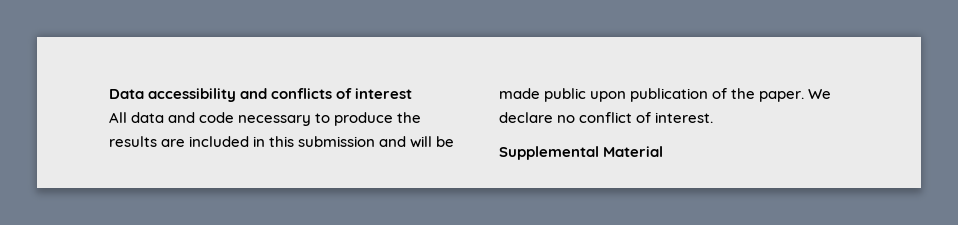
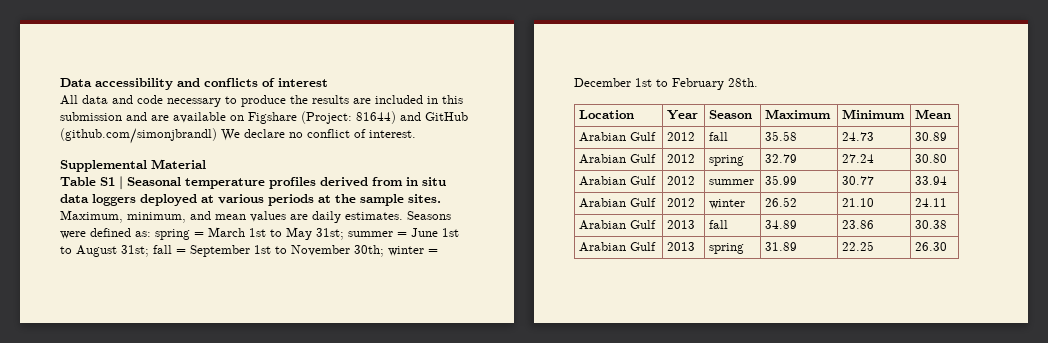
[410,136,455,148] [499,88,805,102] will be made public upon publication of the paper. -> [151,111,468,124] [60,128,217,144] are available on Figshare (Project: 81644) and GitHub (github.com/simonjbrandl)
(664, 151) none -> [60,176,446,190] [60,194,441,206] [60,210,451,223] [60,227,459,240] [60,245,438,257] [574,78,758,90] [579,110,635,119] [667,110,699,120] [709,110,753,119] [765,109,832,119] [842,109,906,119] [915,109,952,119] [579,132,657,142] [667,132,696,141] [709,132,729,141] [765,131,798,141] [842,132,875,141] [915,132,948,141] [579,154,657,164] [667,154,696,163] [709,155,745,166] [765,154,798,163] [842,154,875,163] [915,154,948,163] [579,176,657,186] [667,176,696,185] [709,179,755,185] [765,175,798,185] [842,176,875,185] [915,176,948,185] [579,198,657,208] [667,198,696,207] [709,199,746,209] [765,197,798,207] [842,198,875,207] [915,198,948,207] [579,220,657,230] [667,220,696,229] [709,220,729,229] [765,220,798,229] [842,220,875,229] [915,220,948,229] [579,242,657,252] [667,242,696,251] [709,243,745,254] [765,242,798,251] [842,241,875,251] [915,242,948,251] // Table S1 | Seasonal temperature profiles derived from in situ data loggers deployed at various periods at the sample sites. Maximum, minimum, and mean values are daily estimates. Seasons were defined as: spring = March 1st to May 31st; summer = June 1st to August 31st; fall = September 1st to November 30th; winter = December 1st to February 28th. // Location | Year | Season | Maximum | Minimum | Mean // Arabian Gulf | 2012 | fall | 35.58 | 24.73 | 30.89 // Arabian Gulf | 2012 | spring | 32.79 | 27.24 | 30.80 // Arabian Gulf | 2012 | summer | 35.99 | 30.77 | 33.94 // Arabian Gulf | 2012 | winter | 26.52 | 21.10 | 24.11 // Arabian Gulf | 2013 | fall | 34.89 | 23.86 | 30.38 // Arabian Gulf | 2013 | spring | 31.89 | 22.25 | 26.30

